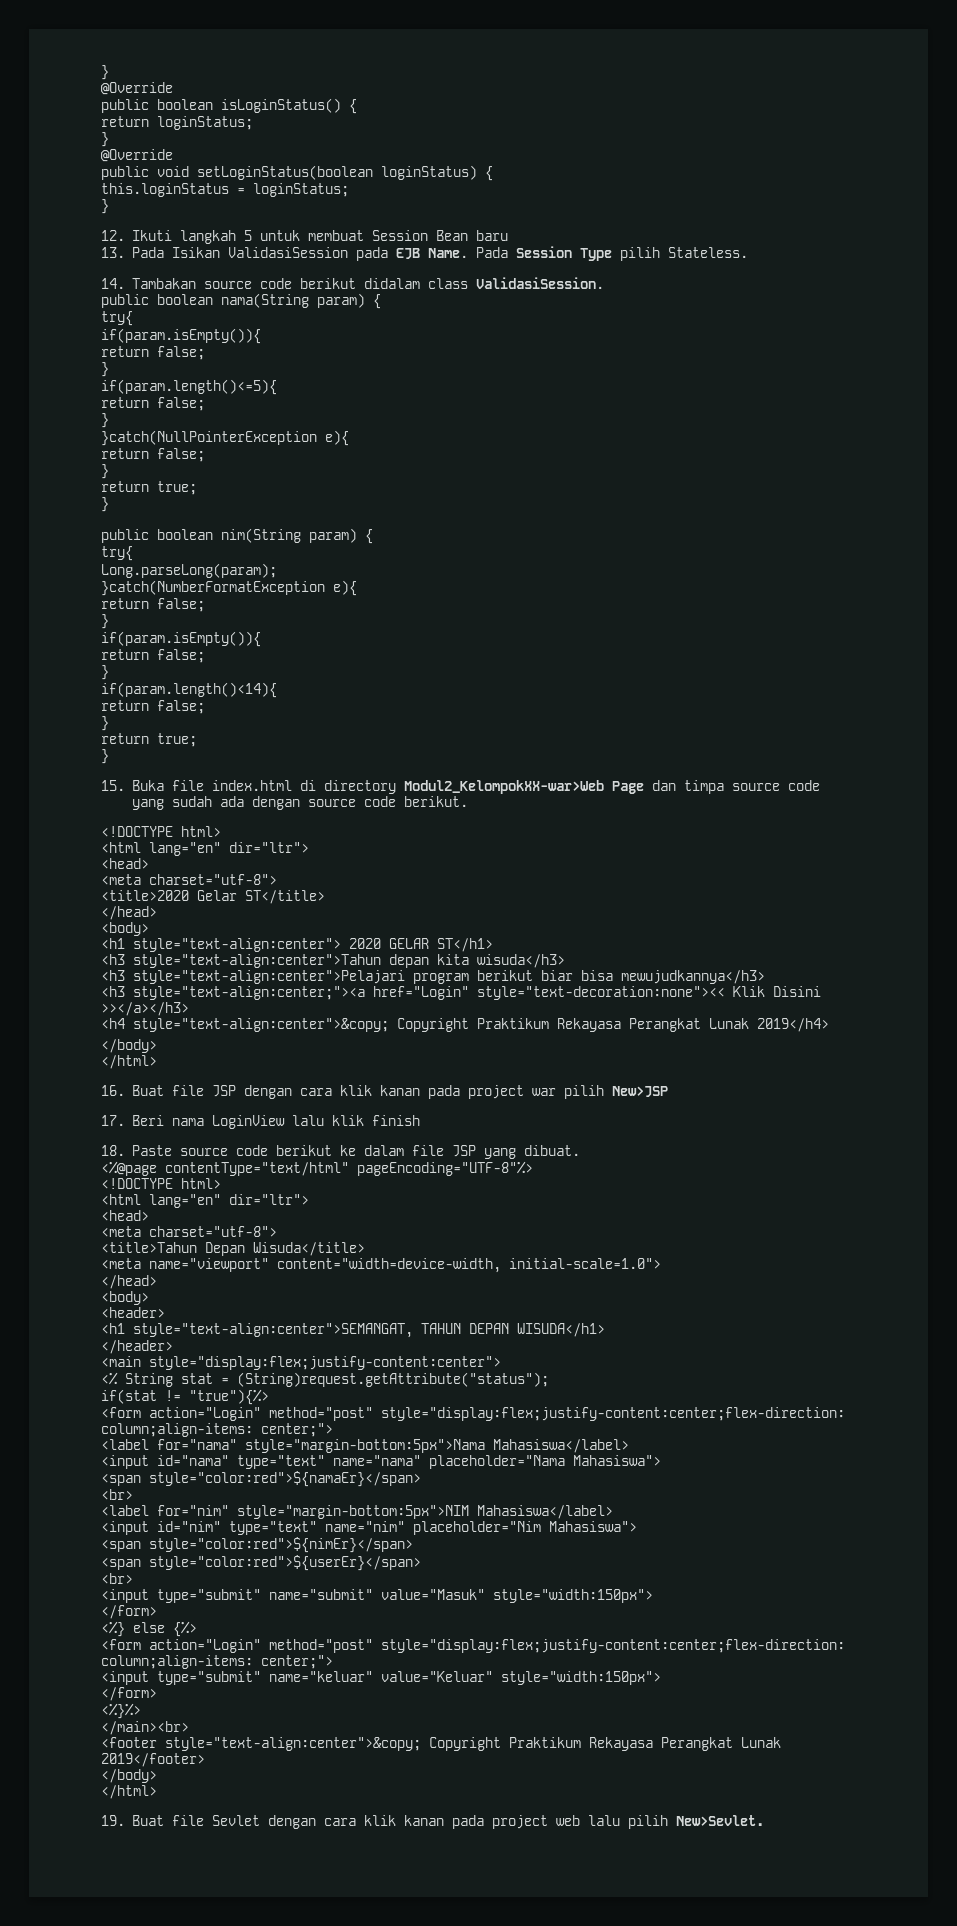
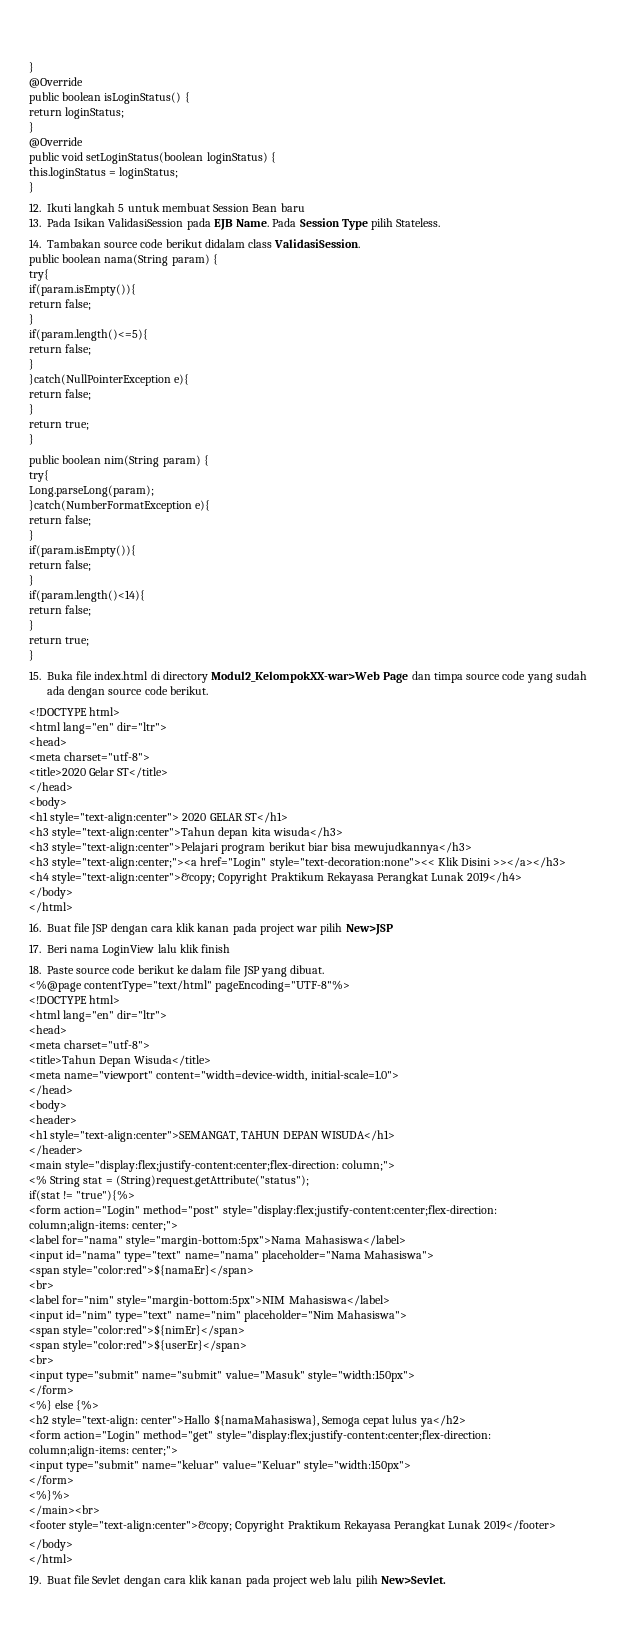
[149,1356,501,1370] style="display:flex;justify-content:center"> -> [65,1160,396,1172] style="display:flex;justify-content:center;flex-direction: column;">
[101,1639,373,1653] // <form action="Login" method="post" -> [29,1414,466,1427] [29,1430,214,1442] // <h2 style="text-align: center">Hallo ${namaMahasiswa}, Semoga cepat lulus ya</h2> // <form action="Login" method="get"

